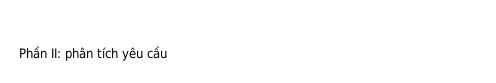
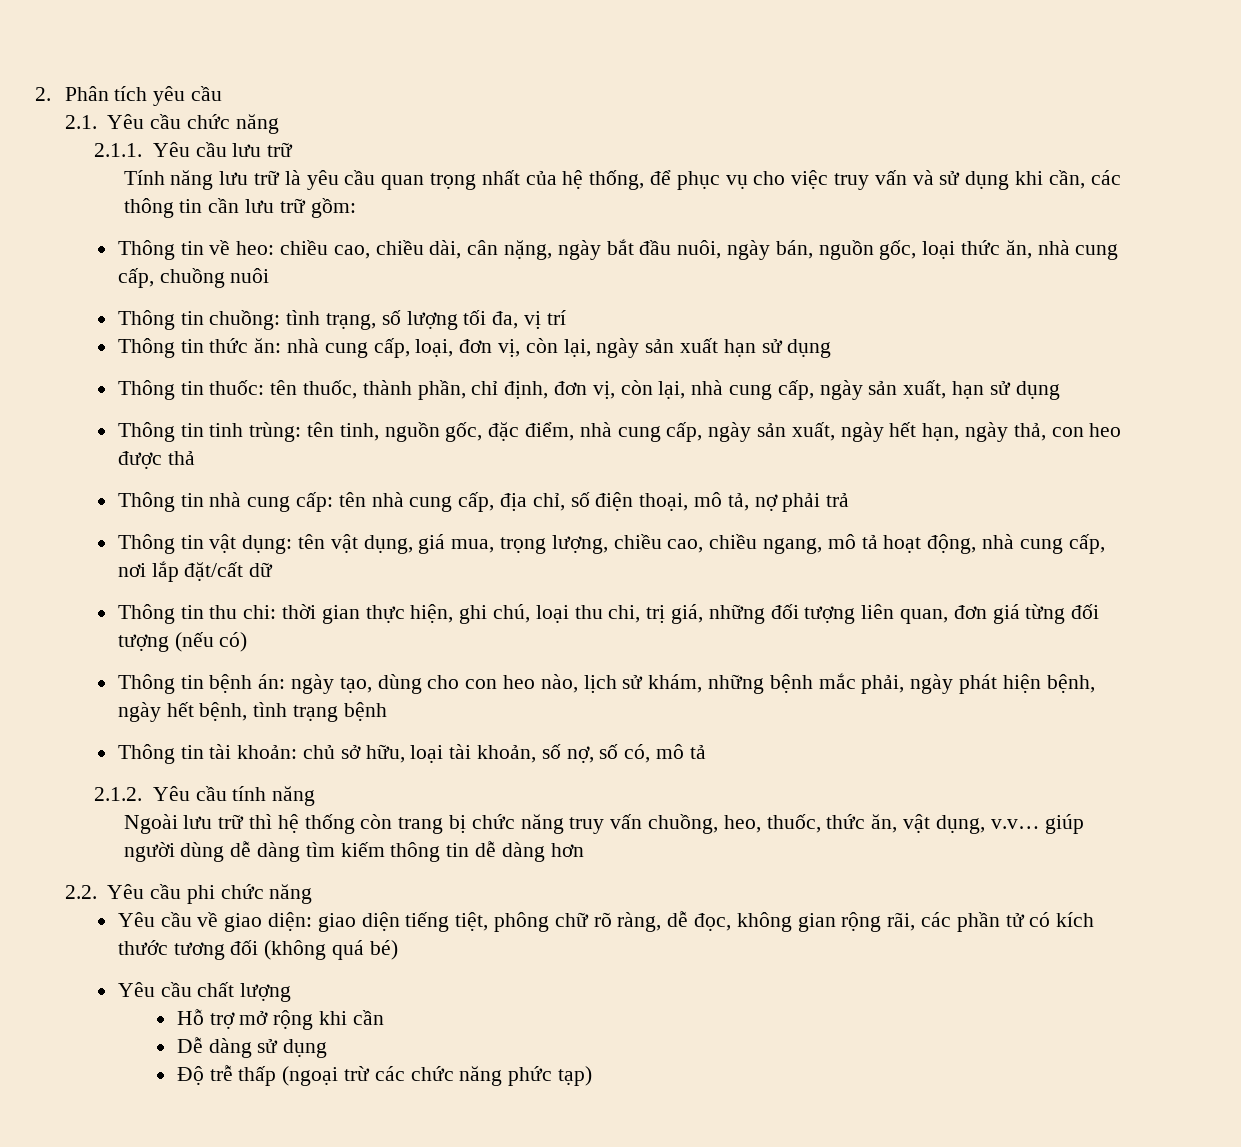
[19,46,93,61] Phần II: phân -> [35,86,109,101] 2. Phân
(167, 52) none -> [64,114,279,134] [94,142,294,157] [123,170,1121,190] [123,198,356,218] [117,239,1119,260] [117,268,270,288] [117,310,566,330] [117,338,832,358] [117,380,1060,400] [117,422,1122,442] [117,451,195,469] [117,492,850,512] [117,534,1105,554] [117,561,274,582] [117,604,1100,624] [117,632,248,652] [117,673,1095,694] [117,702,387,722] [117,744,706,764] [94,786,316,806] [123,814,1085,834] [123,841,584,862] [64,884,313,904] [117,911,1095,932] [117,940,398,960] [117,982,292,1002] [176,1009,384,1030] [176,1037,328,1058] [176,1065,592,1086] // 2.1. Yêu cầu chức năng // 2.1.1. Yêu cầu lưu trữ // Tính năng lưu trữ là yêu cầu quan trọng nhất của hệ thống, để phục vụ cho việc truy vấn và sử dụng khi cần, các thông tin cần lưu trữ gồm: // Thông tin về heo: chiều cao, chiều dài, cân nặng, ngày bắt đầu nuôi, ngày bán, nguồn gốc, loại thức ăn, nhà cung cấp, chuồng nuôi // Thông tin chuồng: tình trạng, số lượng tối đa, vị trí // Thông tin thức ăn: nhà cung cấp, loại, đơn vị, còn lại, ngày sản xuất hạn sử dụng // Thông tin thuốc: tên thuốc, thành phần, chỉ định, đơn vị, còn lại, nhà cung cấp, ngày sản xuất, hạn sử dụng // Thông tin tinh trùng: tên tinh, nguồn gốc, đặc điểm, nhà cung cấp, ngày sản xuất, ngày hết hạn, ngày thả, con heo được thả // Thông tin nhà cung cấp: tên nhà cung cấp, địa chỉ, số điện thoại, mô tả, nợ phải trả // Thông tin vật dụng: tên vật dụng, giá mua, trọng lượng, chiều cao, chiều ngang, mô tả hoạt động, nhà cung cấp, nơi lắp đặt/cất dữ // Thông tin thu chi: thời gian thực hiện, ghi chú, loại thu chi, trị giá, những đối tượng liên quan, đơn giá từng đối tượng (nếu có) // Thông tin bệnh án: ngày tạo, dùng cho con heo nào, lịch sử khám, những bệnh mắc phải, ngày phát hiện bệnh, ngày hết bệnh, tình trạng bệnh // Thông tin tài khoản: chủ sở hữu, loại tài khoản, số nợ, số có, mô tả // 2.1.2. Yêu cầu tính năng // Ngoài lưu trữ thì hệ thống còn trang bị chức năng truy vấn chuồng, heo, thuốc, thức ăn, vật dụng, v.v… giúp người dùng dễ dàng tìm kiếm thông tin dễ dàng hơn // 2.2. Yêu cầu phi chức năng // Yêu cầu về giao diện: giao diện tiếng tiệt, phông chữ rõ ràng, dễ đọc, không gian rộng rãi, các phần tử có kích thước tương đối (không quá bé) // Yêu cầu chất lượng // Hỗ trợ mở rộng khi cần // Dễ dàng sử dụng // Độ trễ thấp (ngoại trừ các chức năng phức tạp)

